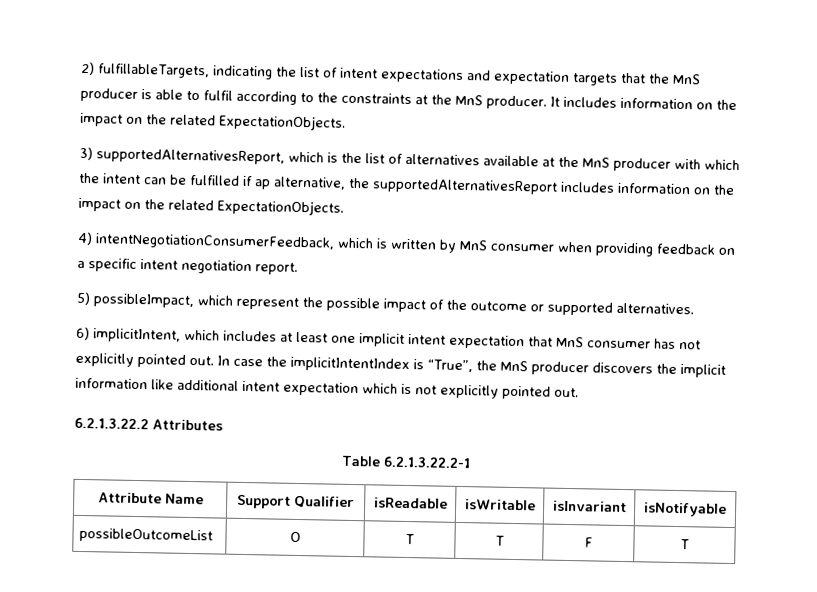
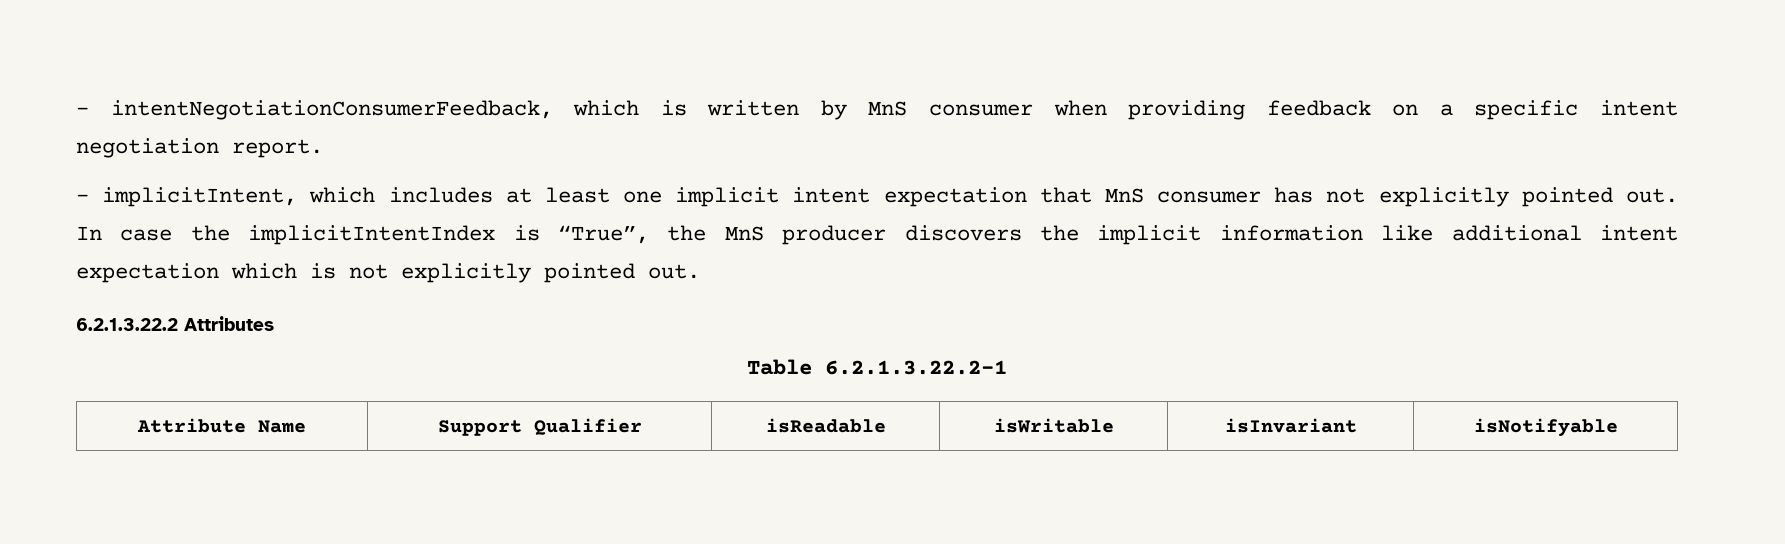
[81,61,701,86] [80,87,737,111] [80,112,346,131] [79,146,740,172] [79,172,735,196] [78,197,344,216] [77,231,93,246] 2) fulfillableTargets, indicating the list of intent expectations and expectation targets that the MnS producer is able to fulfil according to the constraints at the MnS producer. It includes information on the impact on the related ExpectationObjects. // 3) supportedAlternativesReport, which is the list of alternatives available at the MnS producer with which the intent can be fulfilled if ap alternative, the supportedAlternativesReport includes information on the impact on the related ExpectationObjects. // 4) -> [76,107,89,115] -
[76,291,694,316] [76,326,90,341] 5) possibleImpact, which represent the possible impact of the outcome or supported alternatives. // 6) -> [76,194,89,202] -
[78,527,213,544] [289,531,301,543] [405,533,414,545] [494,535,504,546] [584,537,593,548] [680,539,689,550] // possibleOutcomeList | O | T | T | F | T -> (1618, 427) none

